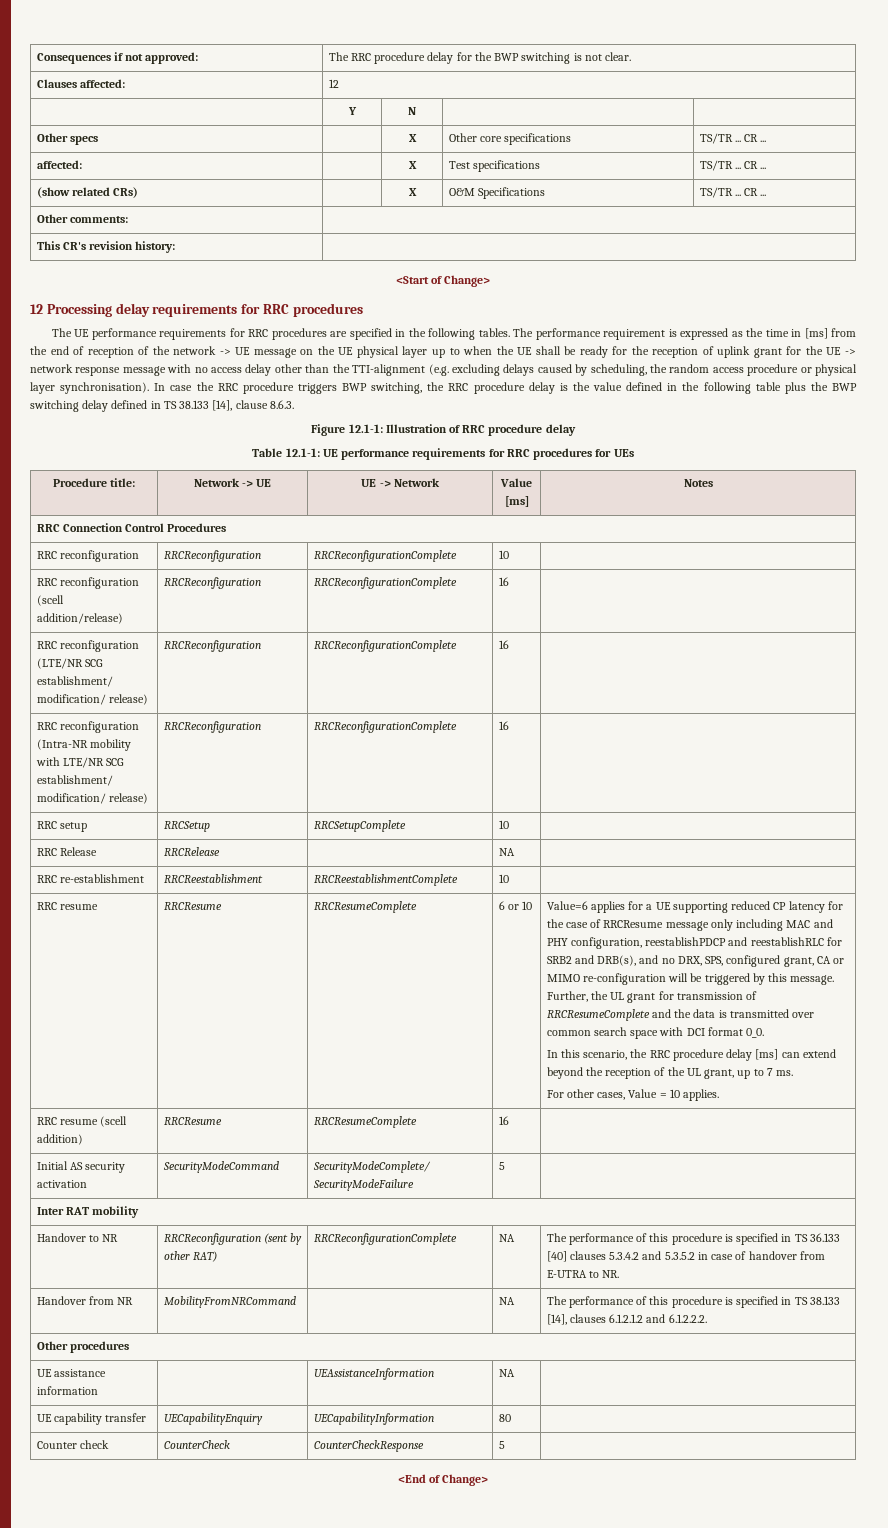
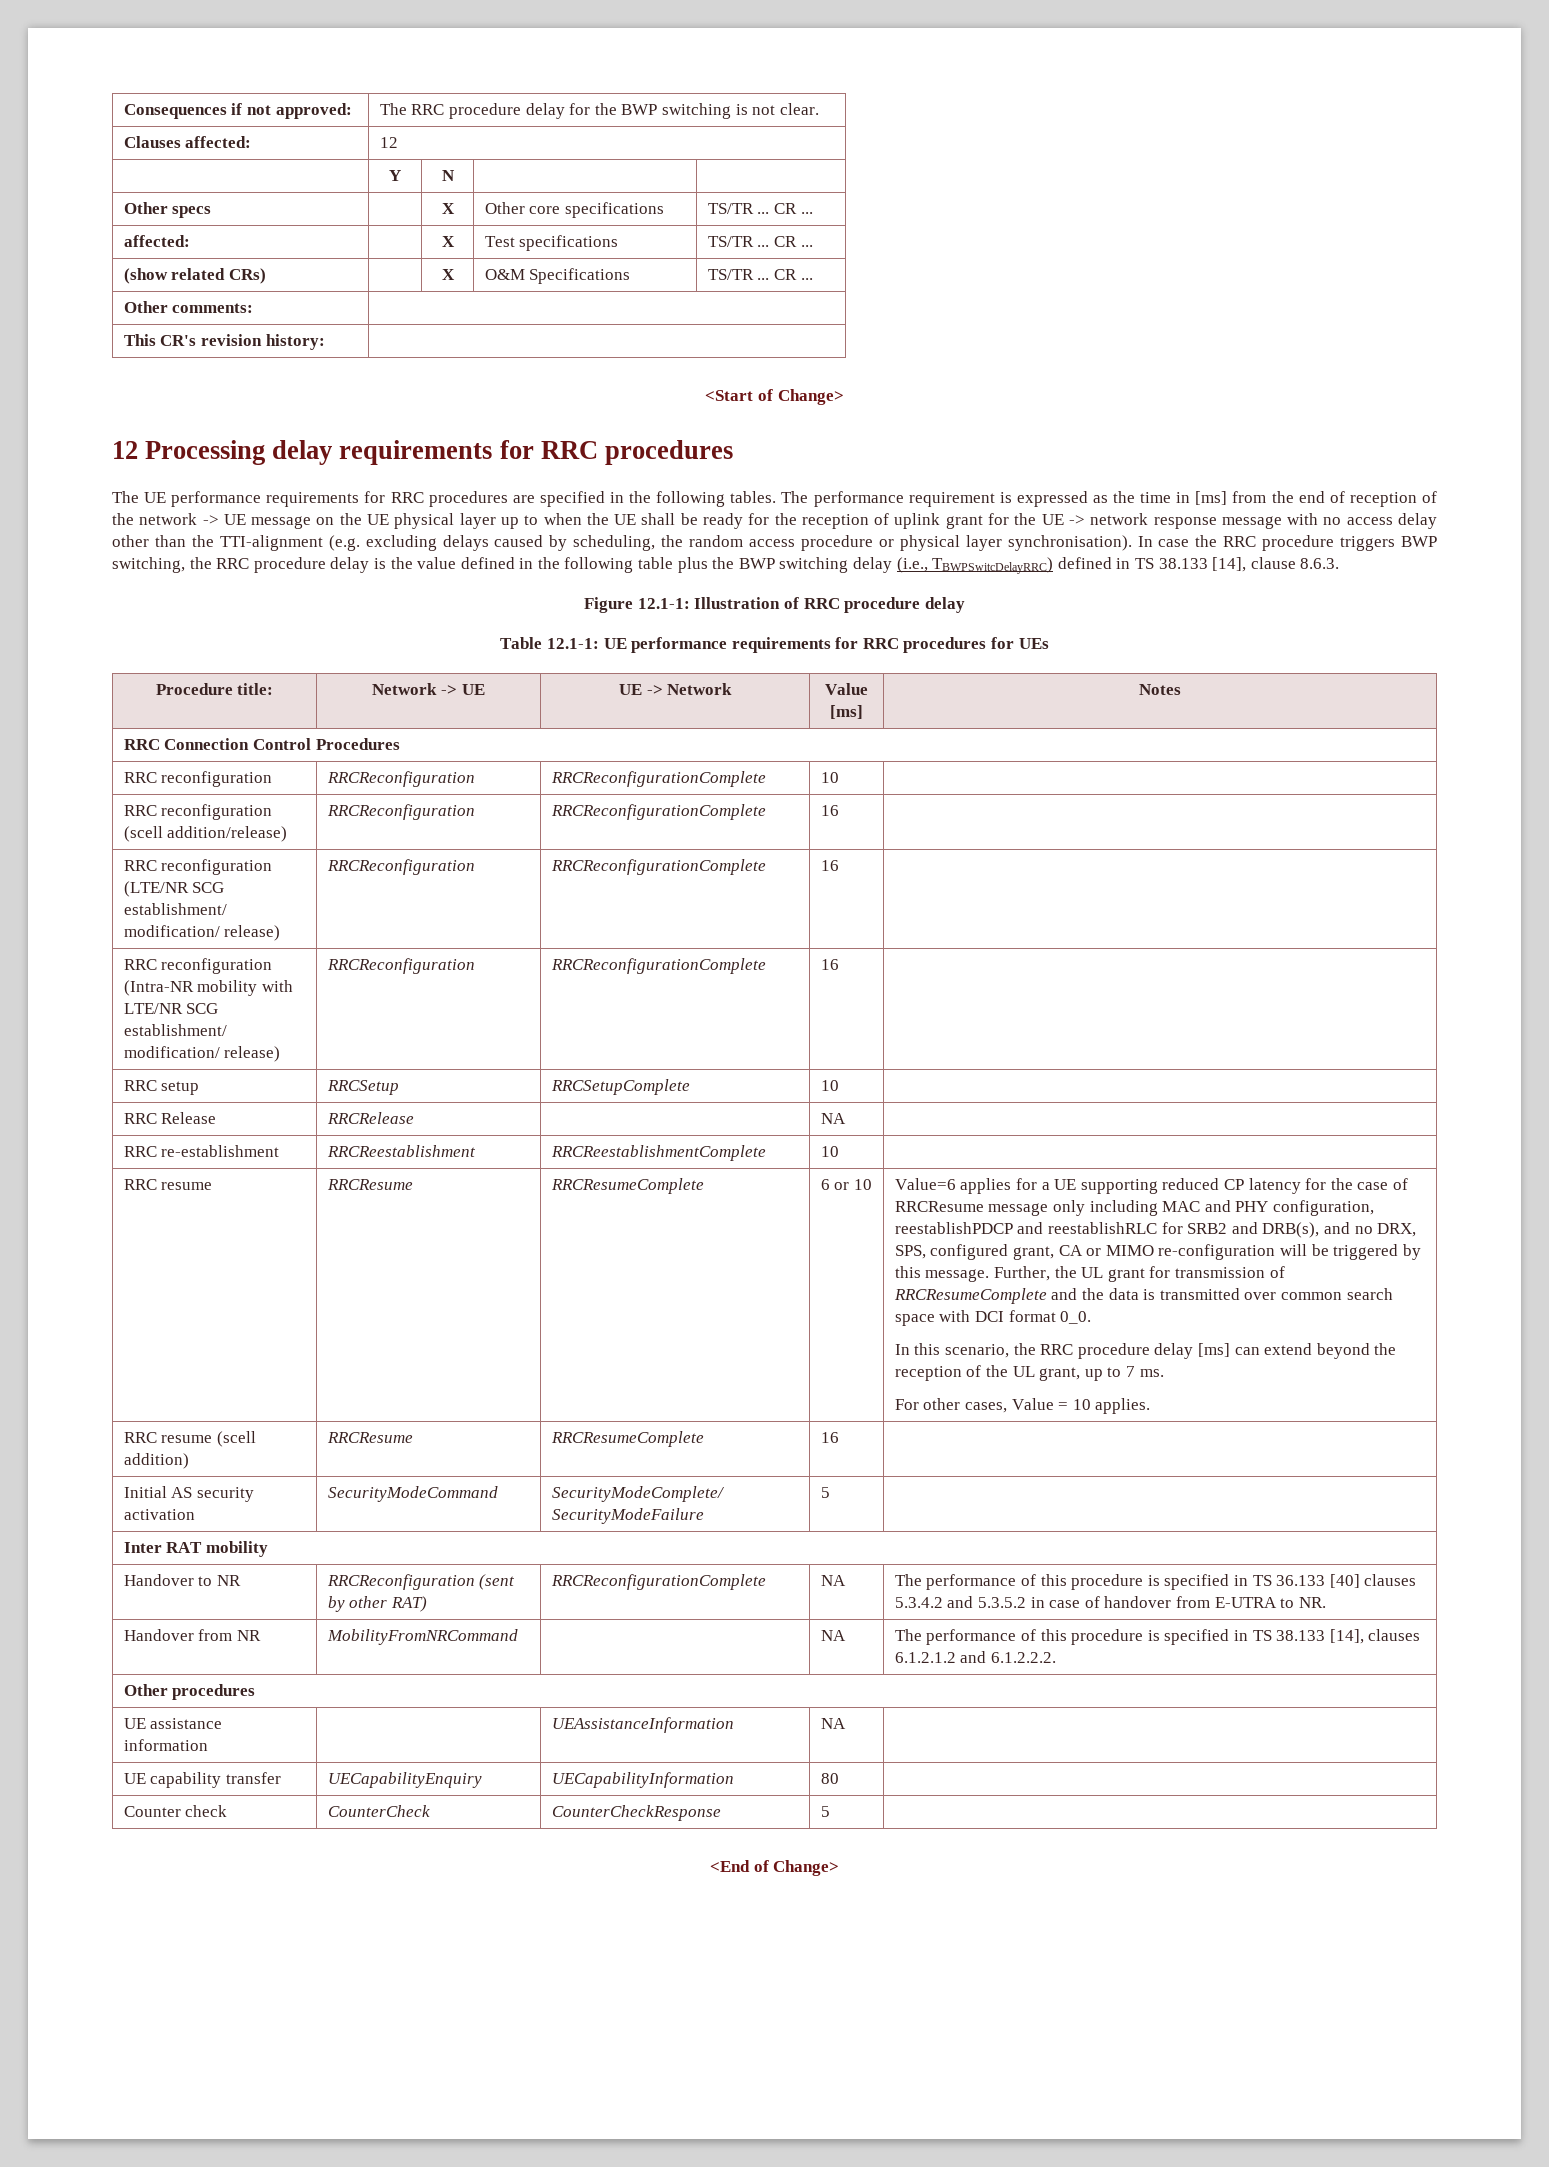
(109, 406) none -> [896,557,1054,574] (i.e., TBWPSwitcDelayRRC)

